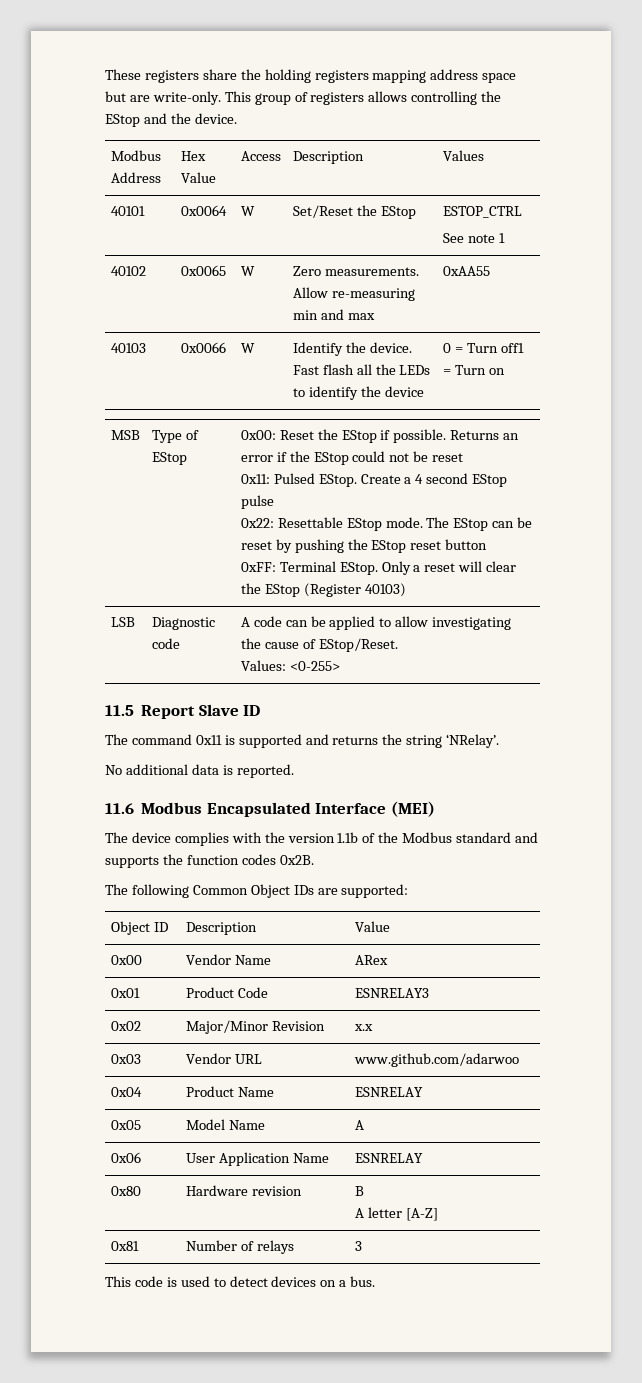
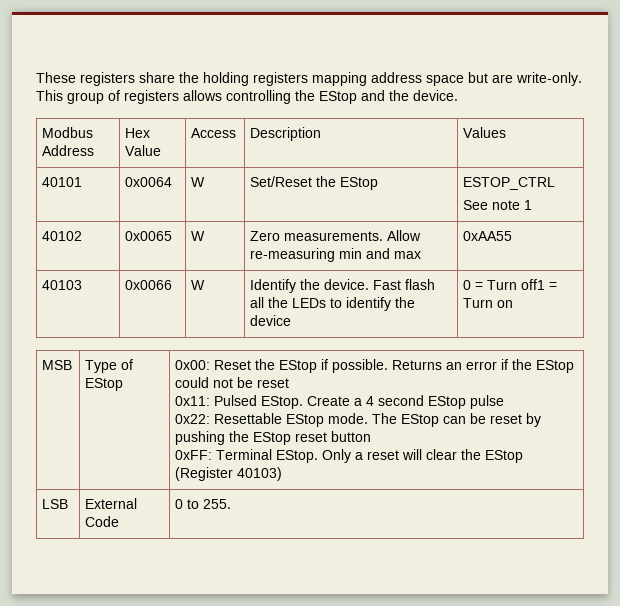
[151,617,215,630] [151,638,180,649] [240,616,512,630] [240,638,398,652] [240,660,340,671] [105,704,261,719] [105,734,500,748] [105,764,294,778] [105,801,436,817] [105,832,539,846] [105,854,314,868] [105,884,409,898] [110,921,168,935] [185,922,257,935] [354,921,390,932] [110,955,142,965] [185,954,271,965] [354,955,388,965] [110,988,140,998] [185,987,268,998] [354,988,429,998] [110,1021,141,1031] [185,1020,325,1034] [353,1024,373,1031] [110,1054,141,1064] [185,1053,262,1064] [353,1053,519,1067] [110,1087,142,1097] [185,1086,274,1097] [354,1087,423,1097] [110,1120,141,1130] [185,1119,265,1130] [354,1120,364,1130] [110,1152,141,1163] [185,1152,329,1166] [354,1153,423,1163] [110,1186,141,1196] [185,1185,302,1196] [354,1186,364,1196] [354,1207,438,1221] [110,1241,139,1251] [185,1240,294,1254] [354,1241,362,1251] [105,1276,376,1287] Diagnostic code | A code can be applied to allow investigating the cause of EStop/Reset. // Values: <0-255> // 11.5 Report Slave ID // The command 0x11 is supported and returns the string ‘NRelay’. // No additional data is reported. // 11.6 Modbus Encapsulated Interface (MEI) // The device complies with the version 1.1b of the Modbus standard and supports the function codes 0x2B. // The following Common Object IDs are supported: // Object ID | Description | Value // 0x00 | Vendor Name | ARex // 0x01 | Product Code | ESNRELAY3 // 0x02 | Major/Minor Revision | x.x // 0x03 | Vendor URL | www.github.com/adarwoo // 0x04 | Product Name | ESNRELAY // 0x05 | Model Name | A // 0x06 | User Application Name | ESNRELAY // 0x80 | Hardware revision | B // A letter [A-Z] // 0x81 | Number of relays | 3 // This code is used to detect devices on a bus. -> [85,498,138,509] [85,516,120,527] [175,499,232,509] External Code | 0 to 255.

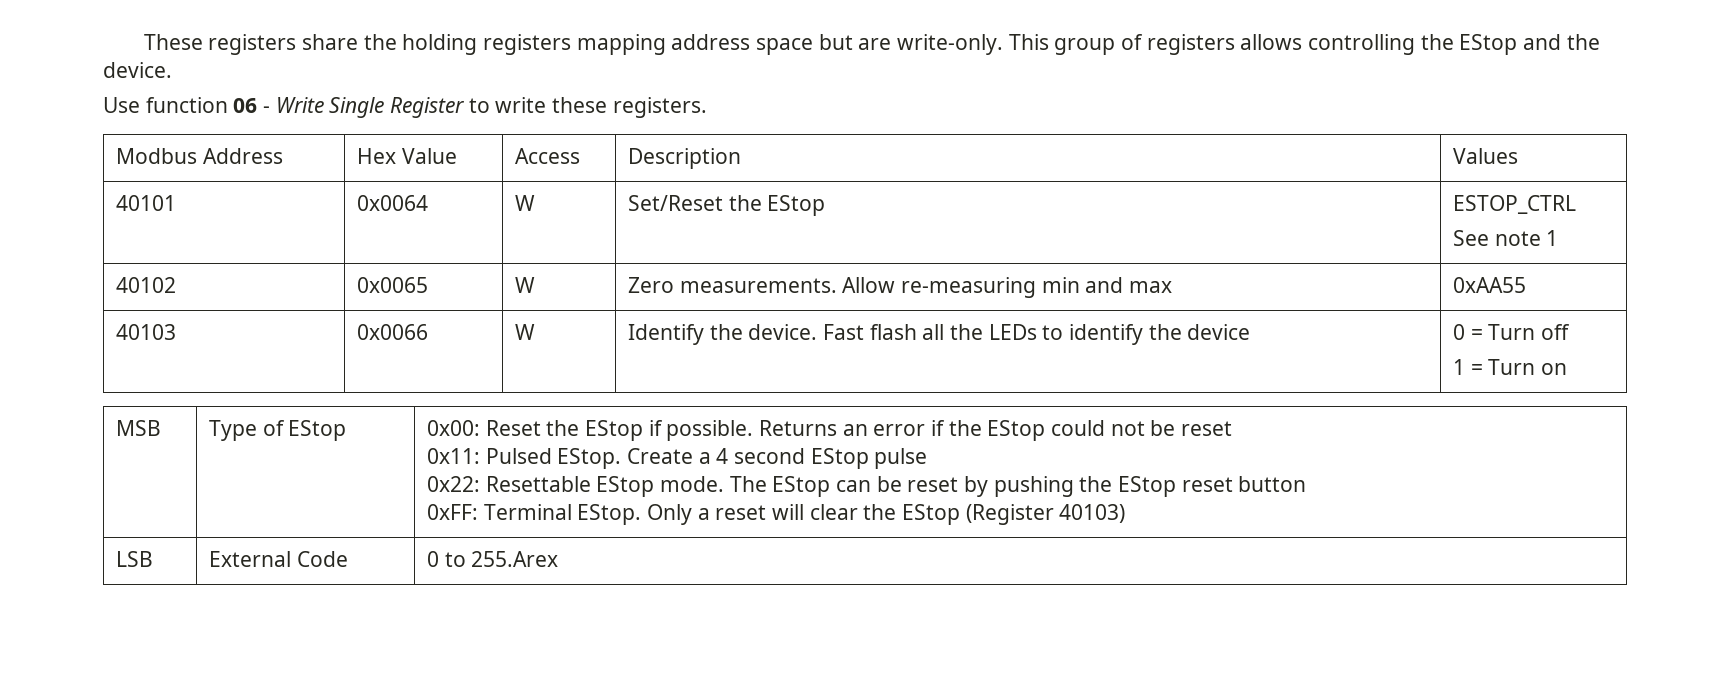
(458, 95) none -> [103,97,707,118] // Use function 06 - Write Single Register to write these registers.
[521,279,546,290] off1 -> [1540,324,1570,340] [1452,359,1465,375] off // 1
[203,499,232,509] 255. -> [471,551,559,567] 255.Arex

